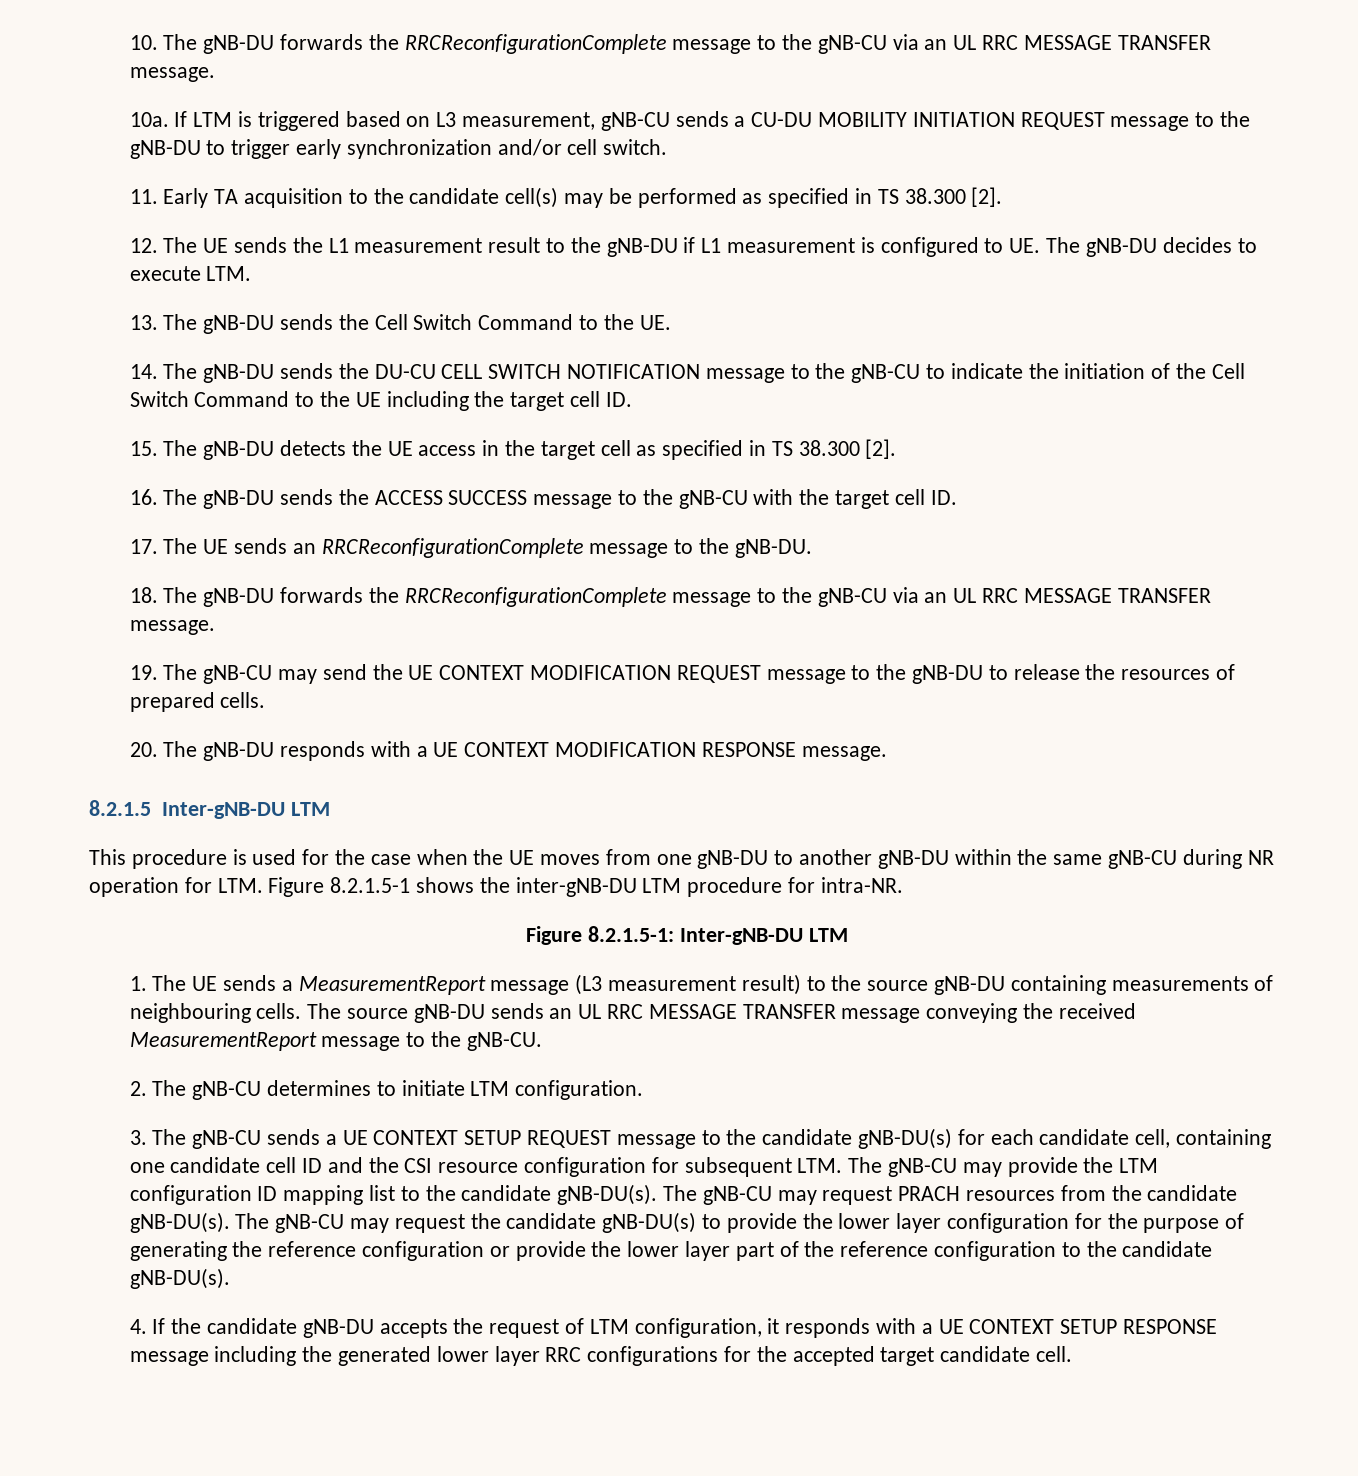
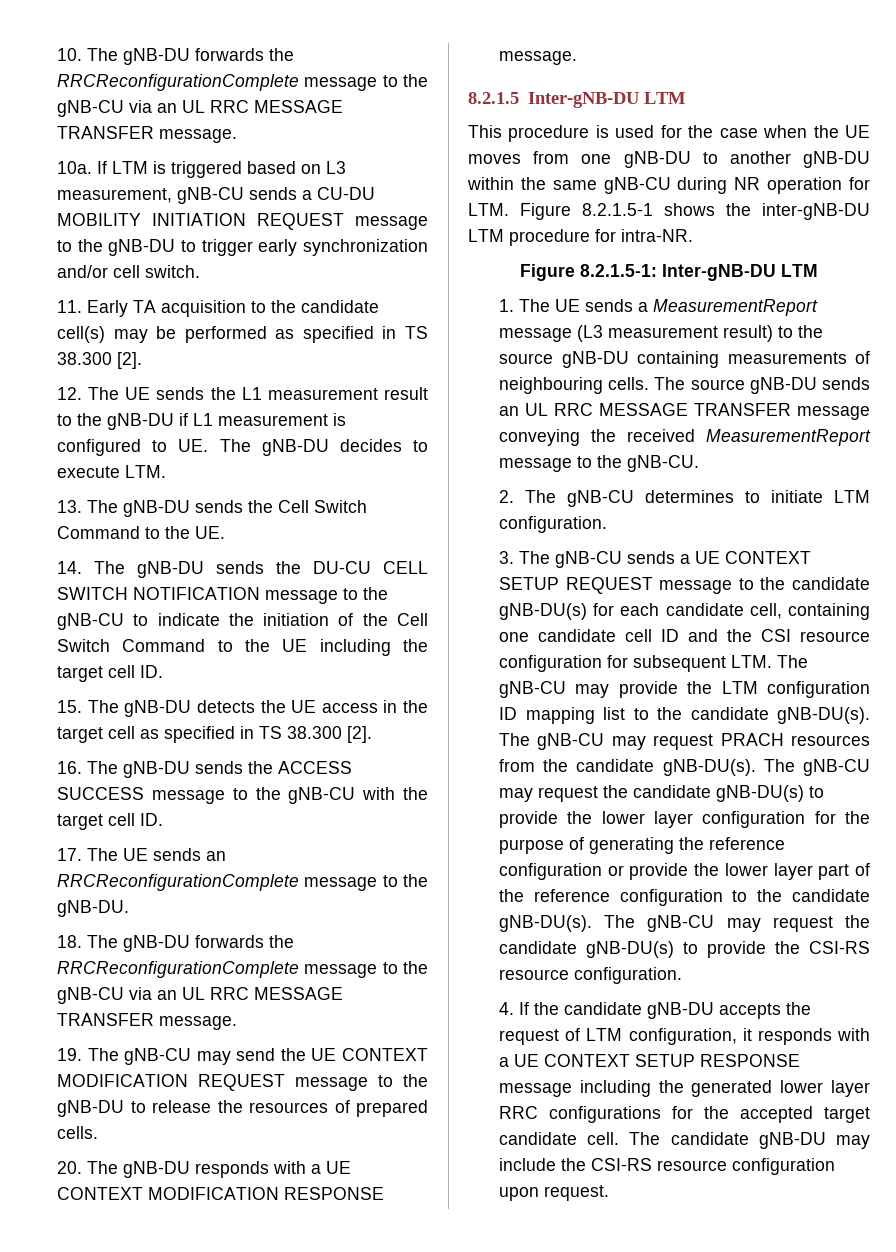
(230, 1278) none -> [604,915,870,932] [499,941,870,958] [499,967,683,984] The gNB-CU may request the candidate gNB-DU(s) to provide the CSI-RS resource configuration.
(1073, 1354) none -> [629,1132,870,1149] [499,1158,836,1175] [499,1185,610,1201] The candidate gNB-DU may include the CSI-RS resource configuration upon request.

